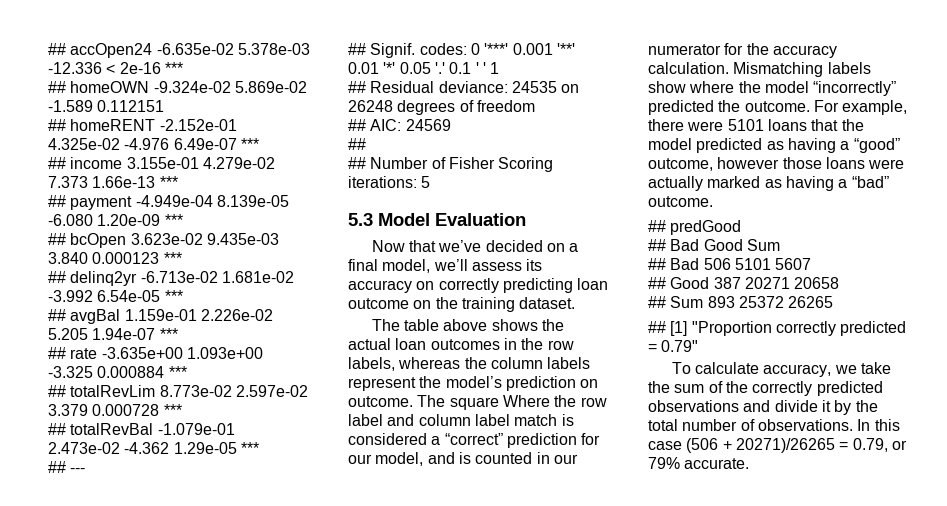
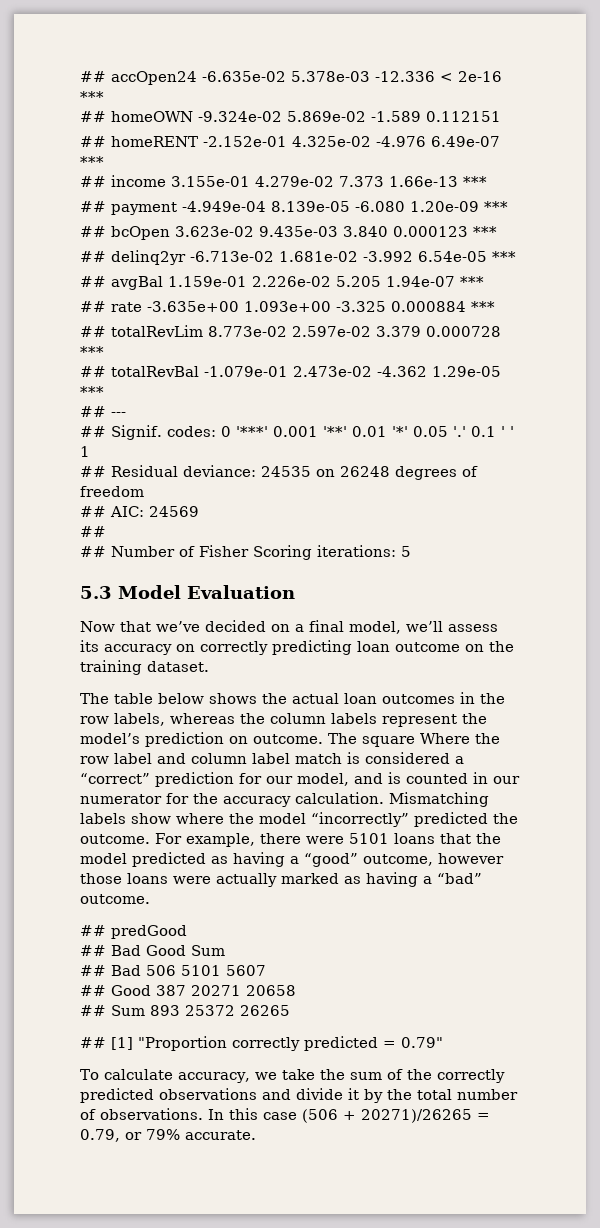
[443,319,488,331] above -> [158,693,204,704] below

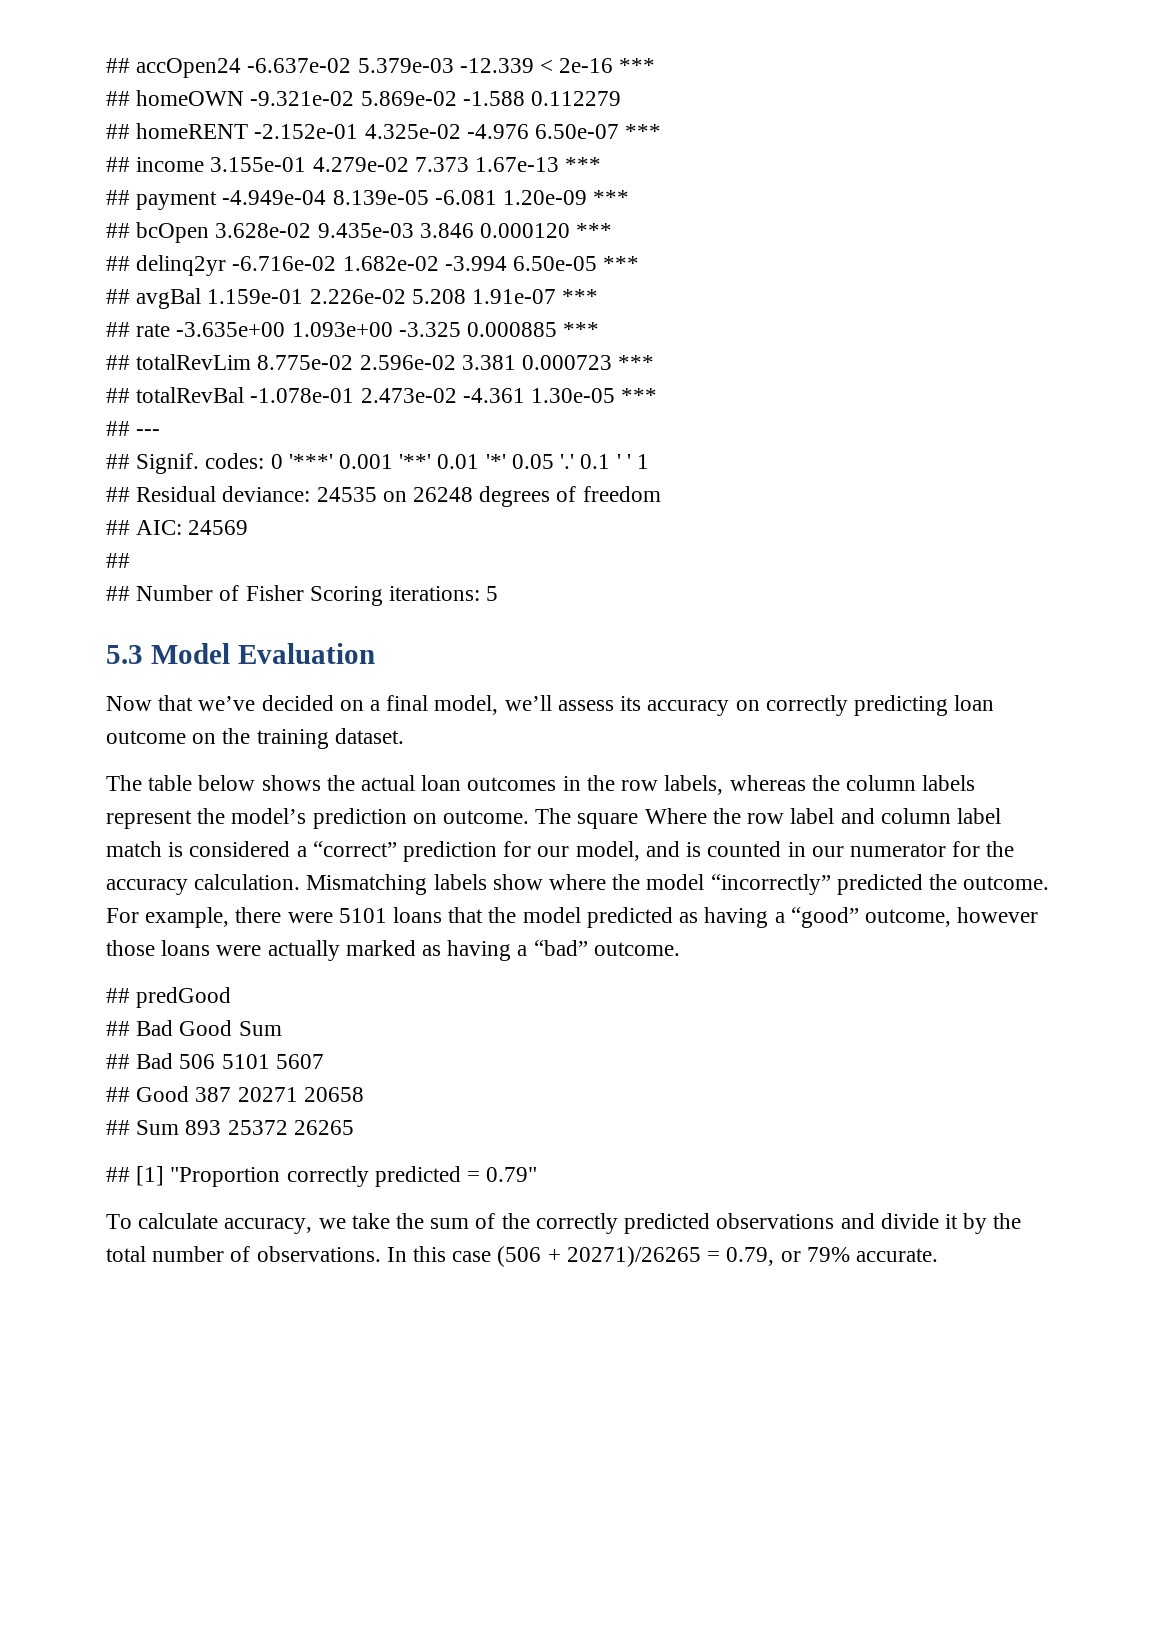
[202,71,435,82] -6.635e-02 5.378e-03 -12.336 -> [247,58,534,73] -6.637e-02 5.379e-03 -12.339
[198,111,501,122] -9.324e-02 5.869e-02 -1.589 0.112151 -> [250,91,622,106] -9.321e-02 5.869e-02 -1.588 0.112279
[431,136,500,147] 6.49e-07 -> [535,124,620,139] 6.50e-07
[389,176,458,187] 1.66e-13 -> [475,157,560,172] 1.67e-13
[355,201,405,212] -6.080 -> [434,190,497,205] -6.081
[175,226,468,237] 3.623e-02 9.435e-03 3.840 0.000123 -> [215,223,571,238] 3.628e-02 9.435e-03 3.846 0.000120
[190,251,487,262] -6.713e-02 1.681e-02 -3.992 6.54e-05 -> [232,256,598,271] -6.716e-02 1.682e-02 -3.994 6.50e-05
[336,276,455,287] 5.205 1.94e-07 -> [411,289,557,304] 5.208 1.91e-07
[391,301,466,312] 0.000884 -> [467,322,558,337] 0.000885
[208,326,501,337] 8.773e-02 2.597e-02 3.379 0.000728 -> [257,355,613,370] 8.775e-02 2.596e-02 3.381 0.000723
[204,366,501,377] -1.079e-01 2.473e-02 -4.362 1.29e-05 -> [250,388,616,403] -1.078e-01 2.473e-02 -4.361 1.30e-05

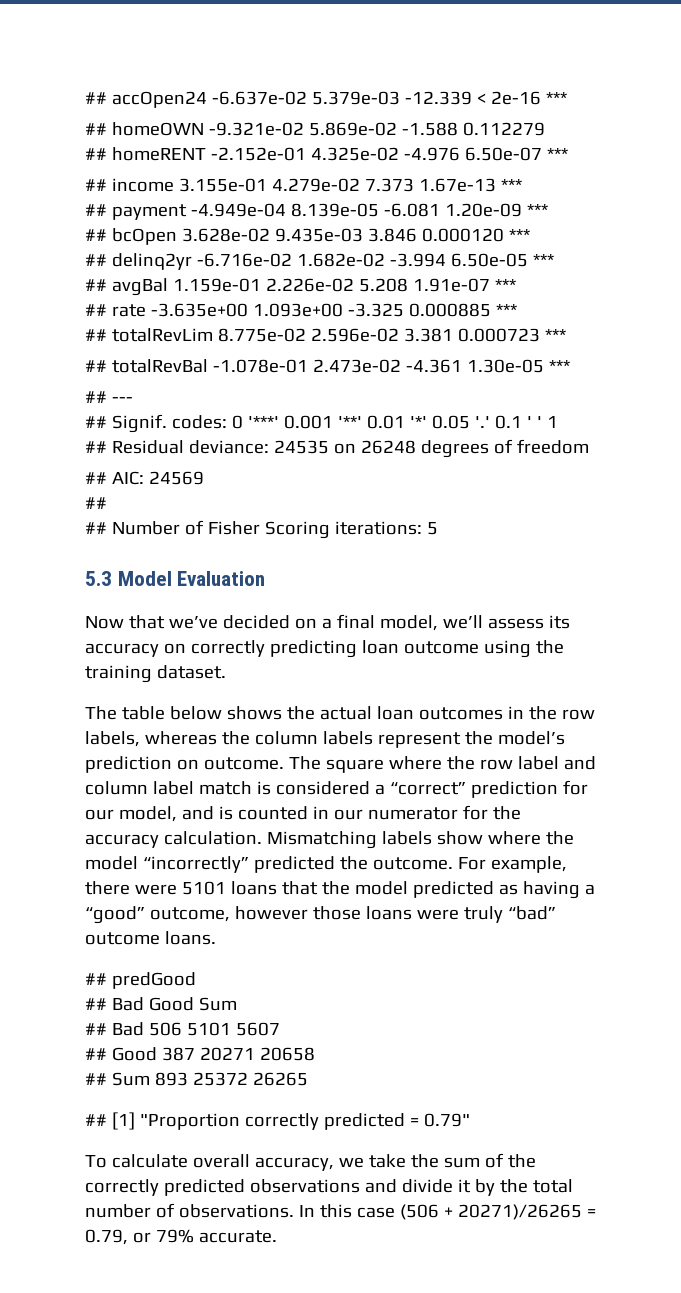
[192,733,217,744] on -> [483,640,531,658] using
[644,808,707,824] Where -> [388,756,442,770] where
[267,940,680,961] actually marked as having a “bad” outcome. -> [463,906,556,923] [85,931,216,945] truly “bad” outcome loans.
(219, 1221) none -> [192,1154,250,1168] overall

